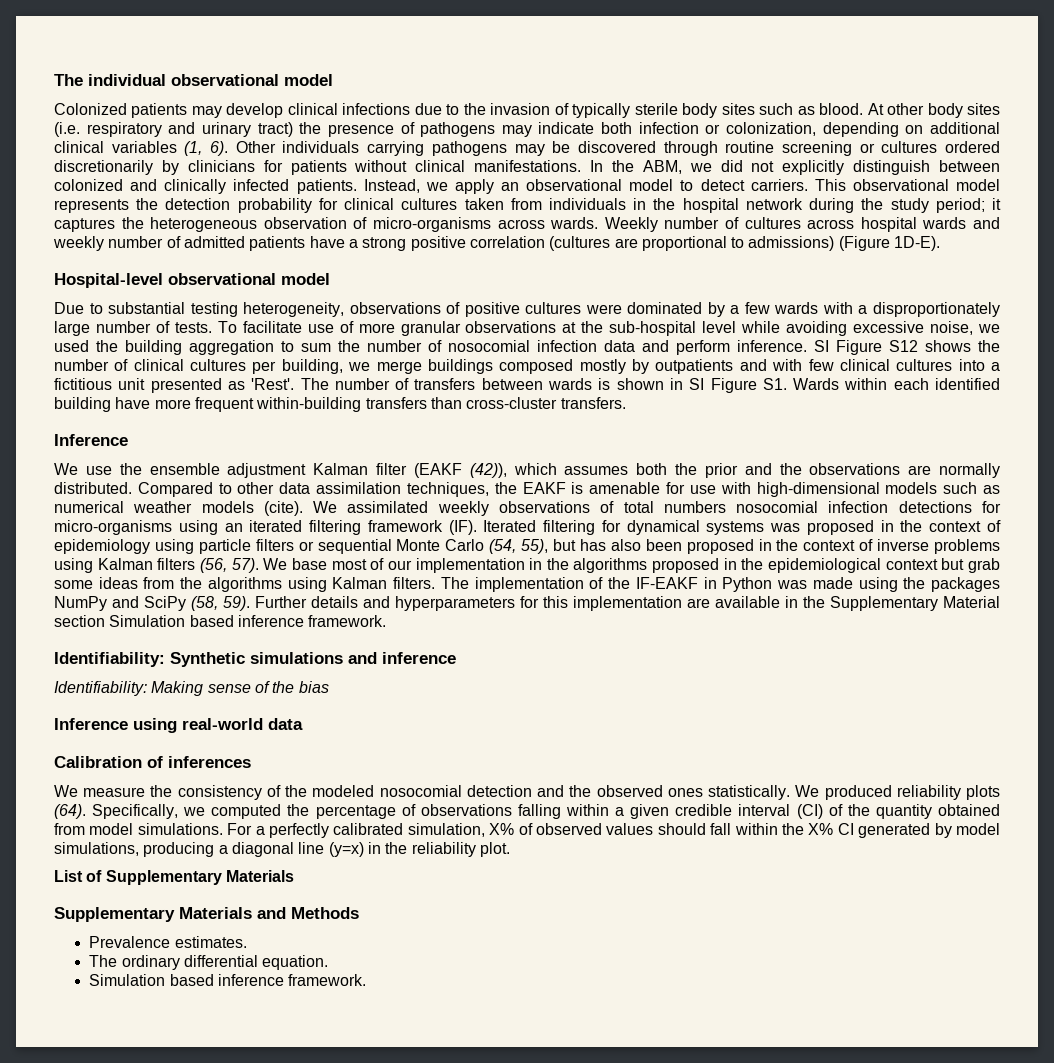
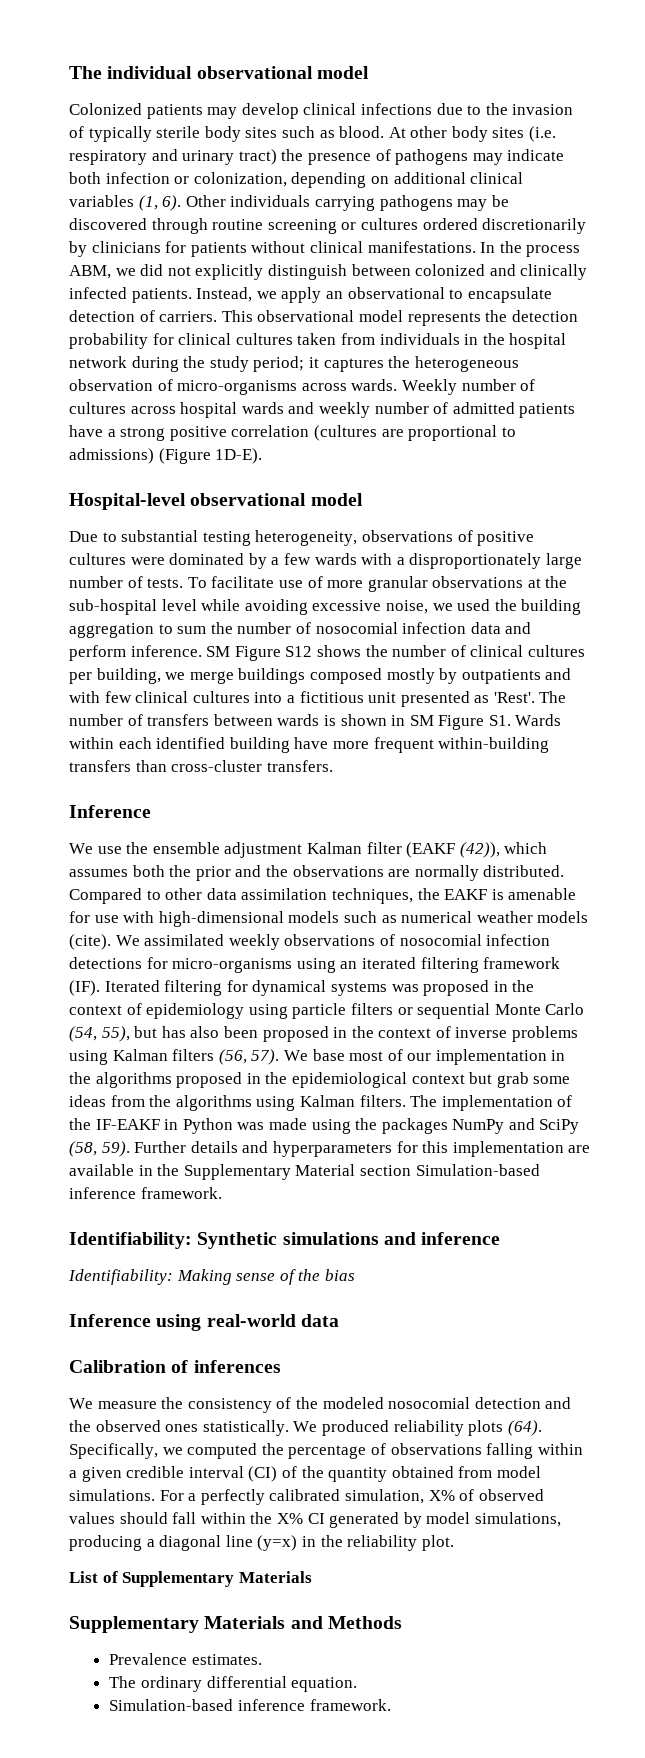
(634, 166) none -> [526,245,581,257] process
[629,179,745,191] model to detect -> [449,287,552,303] [69,310,155,322] to encapsulate detection of
[814,340,829,352] SI -> [206,646,231,657] SM
[689,378,705,390] SI -> [409,715,434,726] SM
[623,501,726,513] total numbers -> (395, 940) none
[109,615,234,627] Simulation based -> [415,1164,540,1176] Simulation-based
[89,974,214,986] Simulation based -> [109,1699,234,1711] Simulation-based

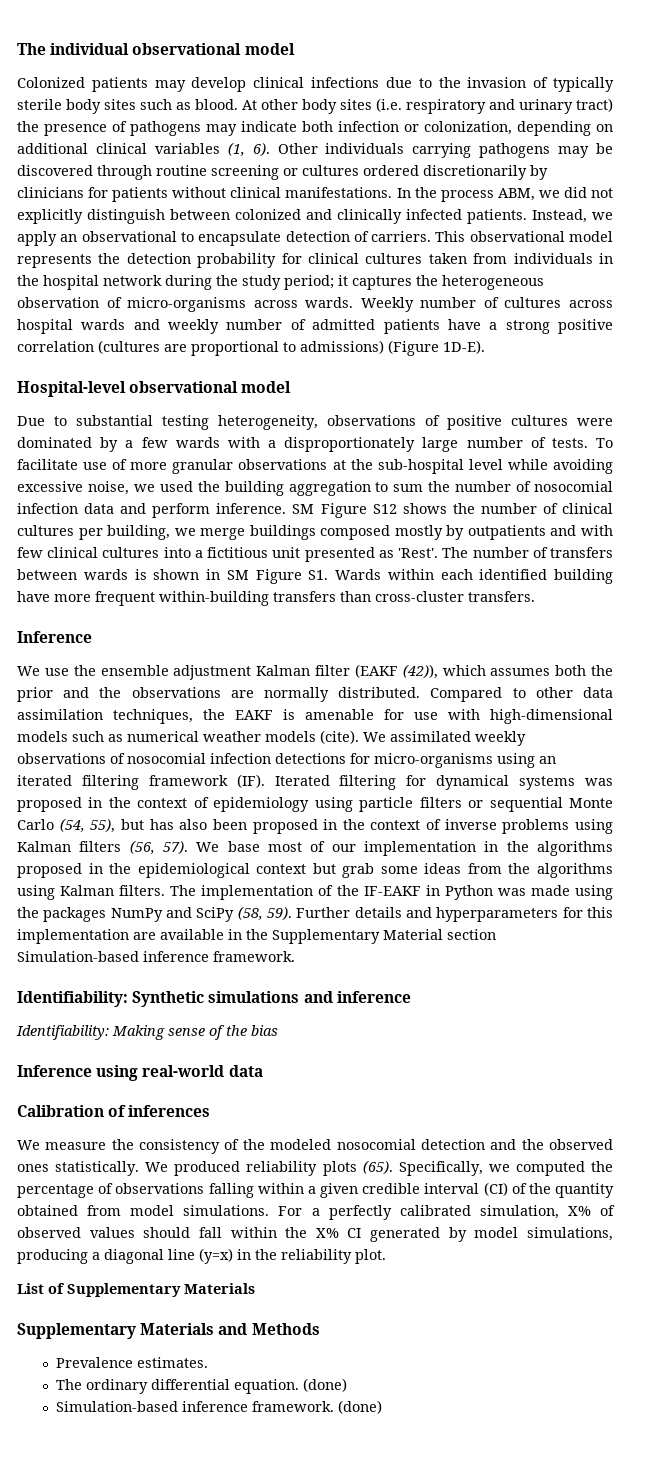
[507,1420,542,1436] (64). -> [362,1160,393,1174] (65).
[109,1699,391,1711] // Simulation-based inference framework. -> [303,1378,348,1392] [56,1400,383,1414] (done) // Simulation-based inference framework. (done)

